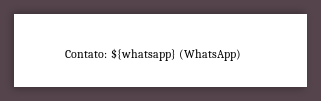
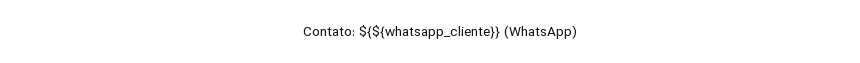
[110,48,176,61] ${whatsapp} -> [358,25,500,39] ${${whatsapp_cliente}}

